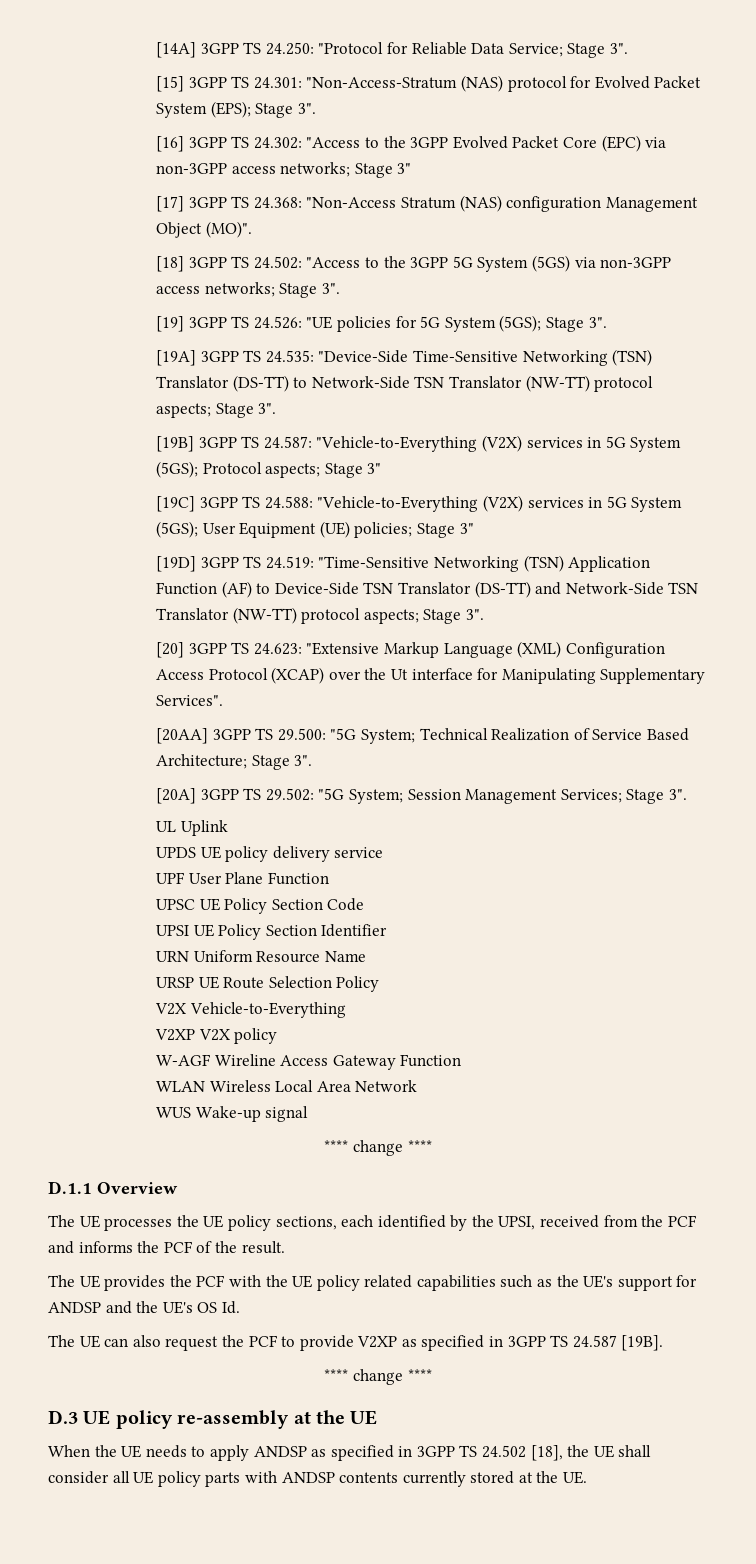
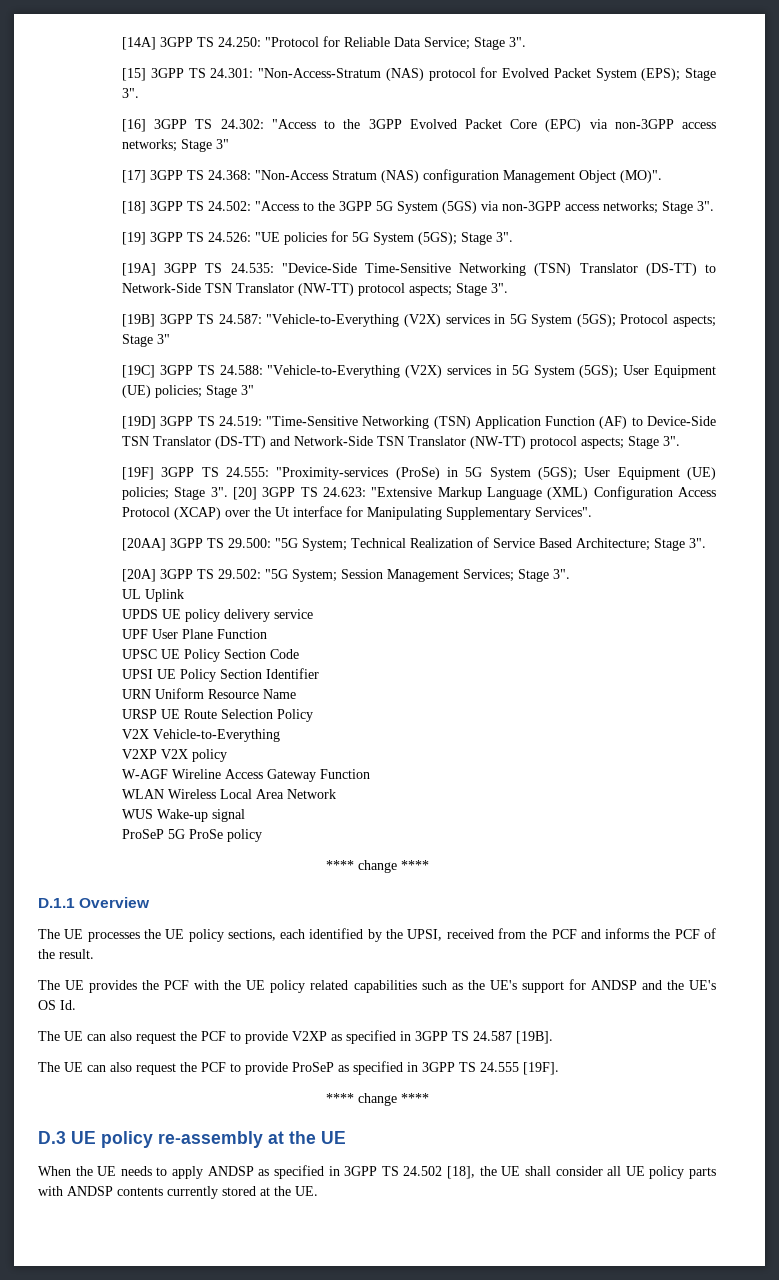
(485, 614) none -> [122,467,717,480] [122,487,228,500] [19F] 3GPP TS 24.555: "Proximity-services (ProSe) in 5G System (5GS); User Equipment (UE) policies; Stage 3".
(309, 1114) none -> [122,829,263,842] // ProSeP 5G ProSe policy
(664, 1343) none -> [38,1061,559,1075] // The UE can also request the PCF to provide ProSeP as specified in 3GPP TS 24.555 [19F].

